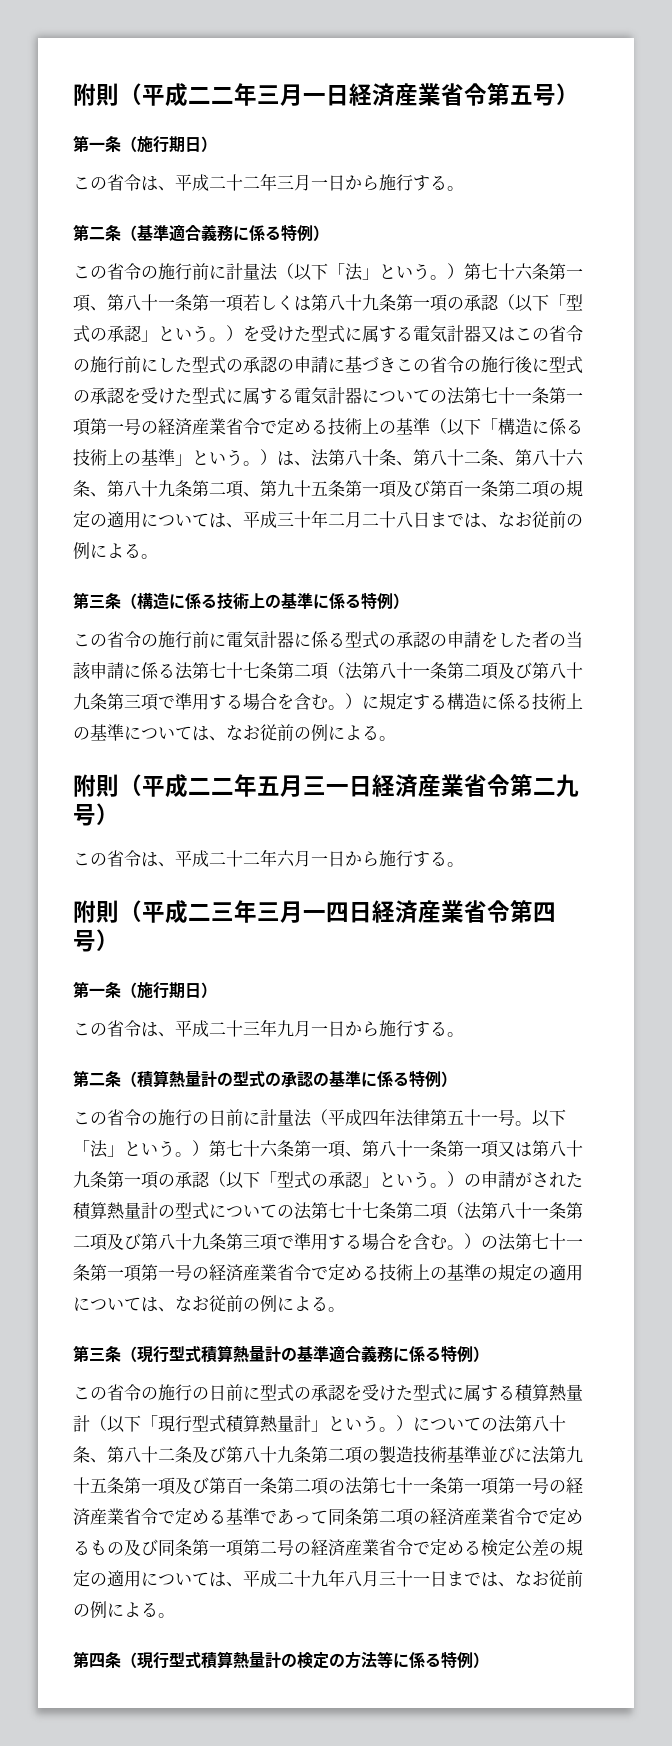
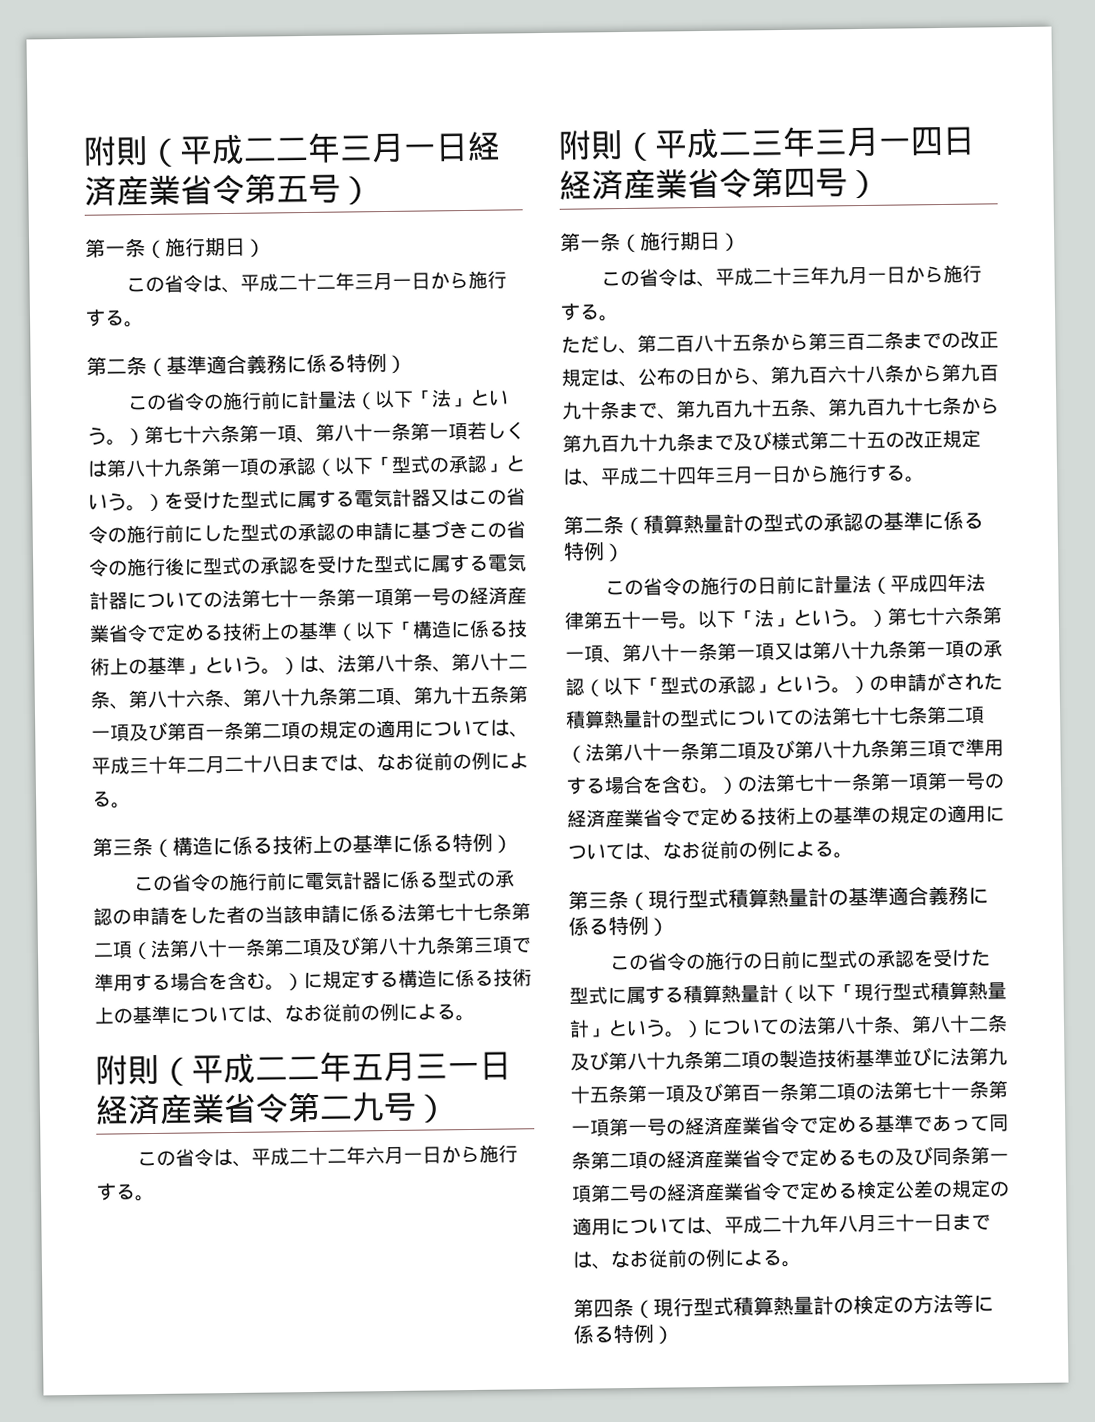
(464, 1034) none -> [561,330,999,355] [561,363,999,388] [562,396,1000,420] [562,429,981,453] [562,463,925,487] // ただし、第二百八十五条から第三百二条までの改正規定は、公布の日から、第九百六十八条から第九百九十条まで、第九百九十五条、第九百九十七条から第九百九十九条まで及び様式第二十五の改正規定は、平成二十四年三月一日から施行する。

